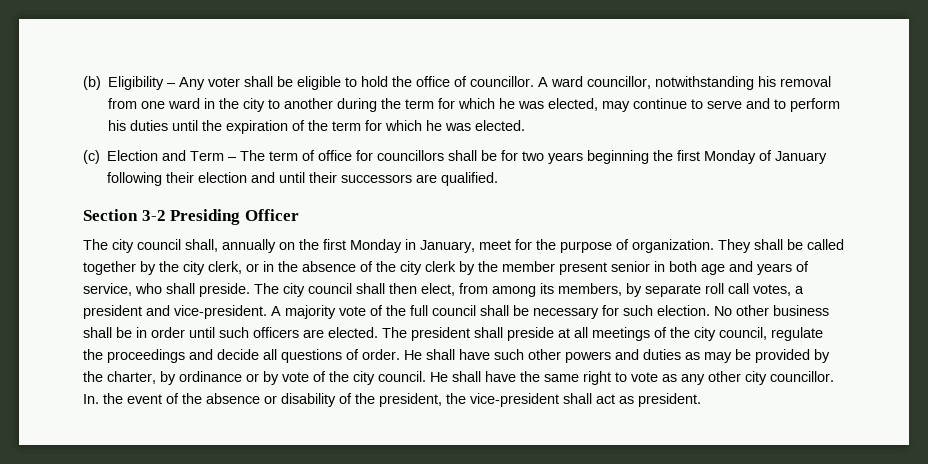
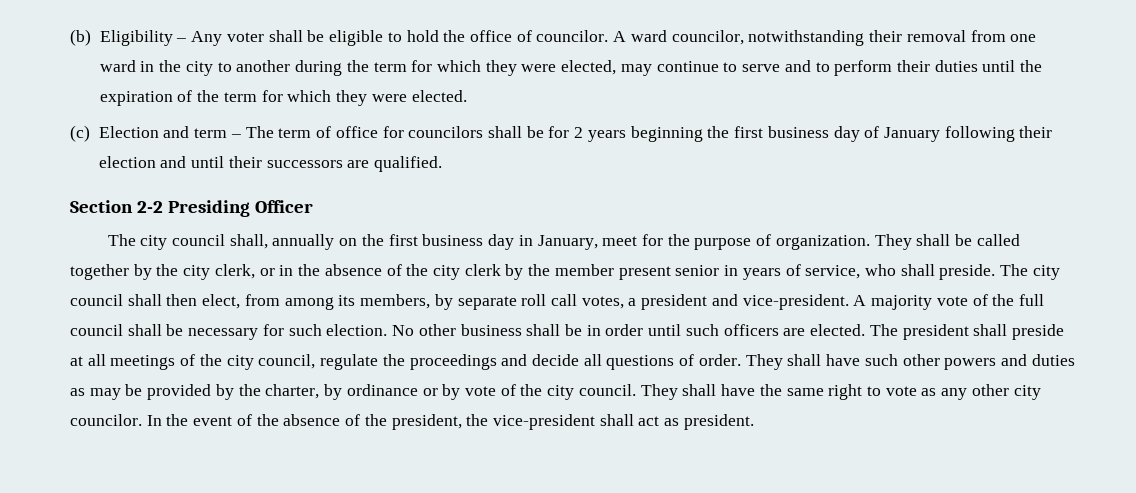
[470,76,535,87] councillor. -> [536,30,609,42] councilor.
[587,76,777,90] councillor, notwithstanding his -> [671,30,903,46] councilor, notwithstanding their
[499,98,545,109] he was -> [485,60,557,76] they were
[108,120,127,131] his -> [896,60,930,72] their
[426,120,472,131] he was -> [336,90,407,106] they were
[190,151,225,161] Term -> [194,128,228,138] term
[377,150,445,161] councillors -> [408,126,484,138] councilors
[522,151,545,161] two -> [574,127,584,138] 2
[704,150,757,164] Monday -> [767,126,860,142] business day
[141,210,166,221] 3-2 -> [136,201,163,213] 2-2
[350,239,402,253] Monday -> [422,234,515,250] business day
[669,261,753,275] both age and -> (739, 270) none
[404,350,422,360] He -> [745,354,783,370] They
[430,372,448,382] He -> [640,384,678,400] They
[770,371,834,382] [83,394,99,404] councillor. In. -> [70,414,162,426] councilor. In
[264,393,336,407] or disability -> (341, 420) none

